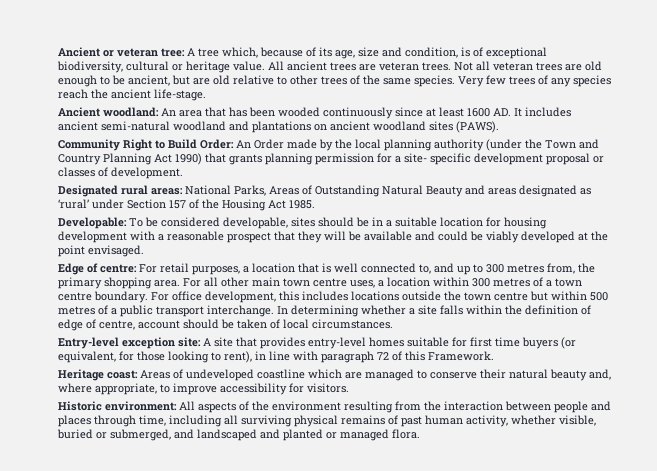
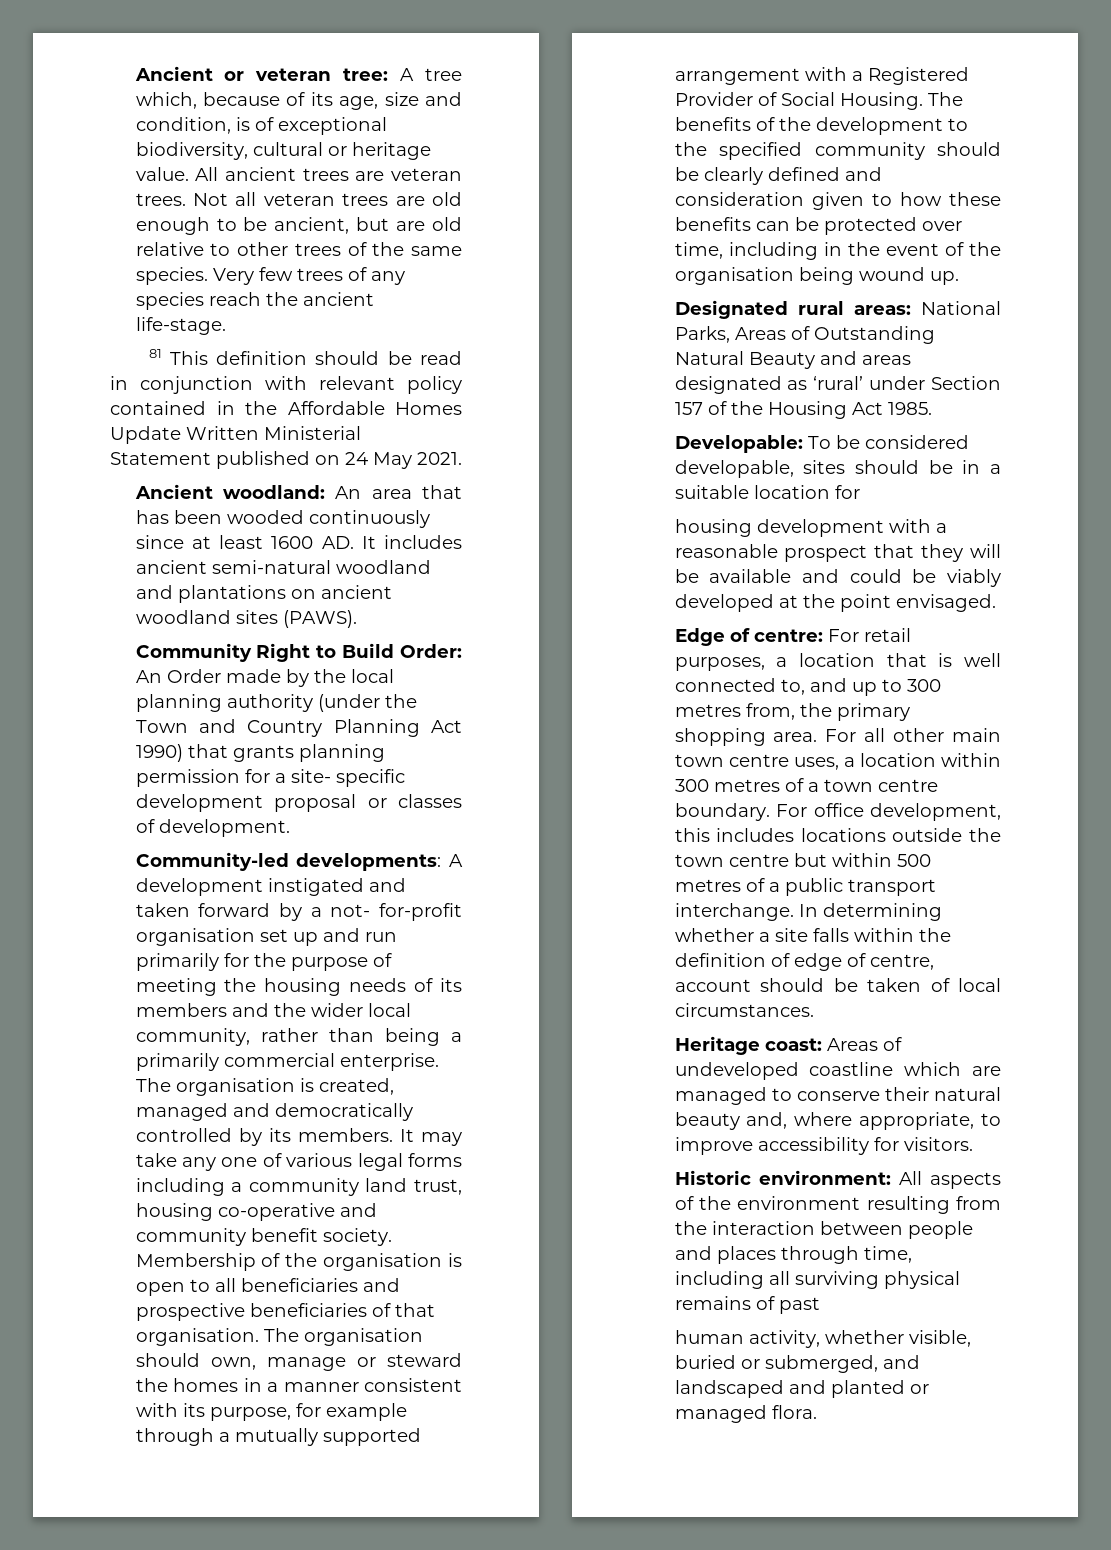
(207, 95) none -> [148,349,462,365] [110,376,462,394] [110,401,462,415] [110,426,361,444] [110,451,462,469] // 81 This definition should be read in conjunction with relevant policy contained in the Affordable Homes Update Written Ministerial Statement published on 24 May 2021.
(184, 173) none -> [135,852,463,871] [135,878,406,896] [135,903,462,921] [135,928,397,946] [135,953,392,971] [135,978,462,996] [135,1003,411,1017] [135,1028,462,1046] [135,1053,439,1071] [135,1078,394,1096] [135,1103,413,1121] [135,1128,462,1146] [135,1153,462,1171] [135,1178,462,1196] [135,1203,377,1221] [135,1228,392,1246] [135,1253,462,1271] [135,1278,400,1296] [135,1303,435,1321] [135,1328,423,1346] [135,1353,462,1371] [135,1378,462,1392] [135,1403,407,1421] [135,1428,421,1446] [674,67,969,85] [674,92,963,110] [674,117,968,135] [674,142,1001,160] [674,167,882,185] [674,192,1001,210] [674,217,962,235] [674,242,1001,260] [674,267,959,285] // Community-led developments: A development instigated and taken forward by a not- for-profit organisation set up and run primarily for the purpose of meeting the housing needs of its members and the wider local community, rather than being a primarily commercial enterprise. The organisation is created, managed and democratically controlled by its members. It may take any one of various legal forms including a community land trust, housing co-operative and community benefit society. Membership of the organisation is open to all beneficiaries and prospective beneficiaries of that organisation. The organisation should own, manage or steward the homes in a manner consistent with its purpose, for example through a mutually supported arrangement with a Registered Provider of Social Housing. The benefits of the development to the specified community should be clearly defined and consideration given to how these benefits can be protected over time, including in the event of the organisation being wound up.
(502, 222) none -> (860, 492) //
[58,337,577,349] [58,351,495,363] // Entry-level exception site: A site that provides entry-level homes suitable for first time buyers (or equivalent, for those looking to rent), in line with paragraph 72 of this Framework. -> (814, 1010) none
(423, 421) none -> (820, 1305) //

